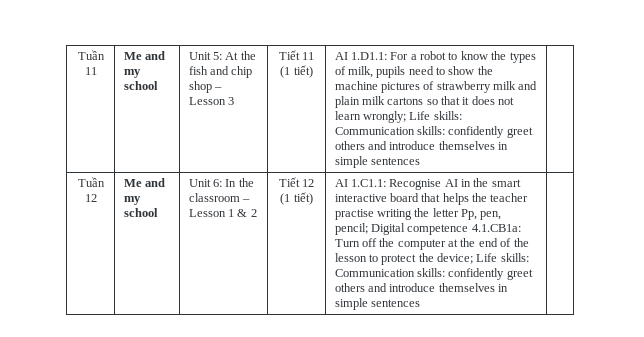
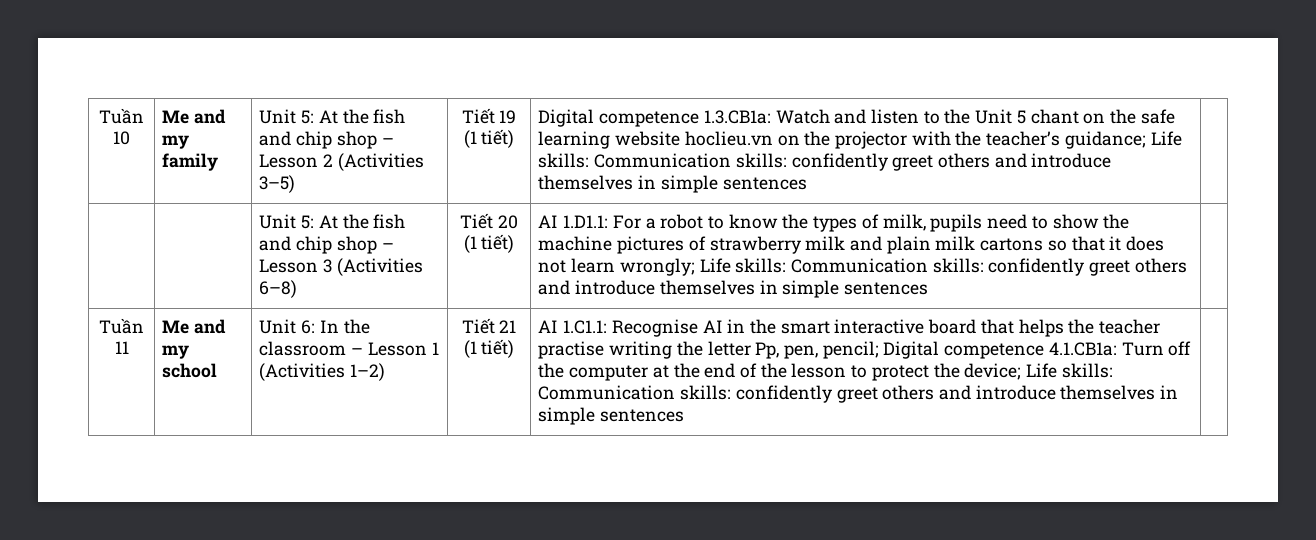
[77,50,105,60] [84,67,97,75] [123,51,165,60] [123,69,141,78] [123,81,158,90] Tuần 11 | Me and my school -> [99,108,144,124] [113,131,130,145] [162,109,227,124] [162,135,190,149] [162,153,219,171] [259,109,406,124] [259,131,394,149] [259,153,424,171] [259,175,296,193] [461,108,517,124] [463,129,515,148] [538,109,1175,127] [538,131,1182,149] [538,153,1112,171] [538,175,807,193] Tuần 10 | Me and my family | Unit 5: At the fish and chip shop – Lesson 2 (Activities 3–5) | Tiết 19 (1 tiết) | Digital competence 1.3.CB1a: Watch and listen to the Unit 5 chant on the safe learning website hoclieu.vn on the projector with the teacher’s guidance; Life skills: Communication skills: confidently greet others and introduce themselves in simple sentences | // |
[278,50,315,60] | Tiết 11 -> [336,258,423,276] [259,280,298,298] [460,213,518,229] (Activities 6–8) | Tiết 20
[84,194,97,202] 12 -> [114,341,129,354] 11
[237,209,257,217] [278,177,315,187] & 2 | Tiết 12 -> [259,363,386,381] [461,318,517,334] (Activities 1–2) | Tiết 21

